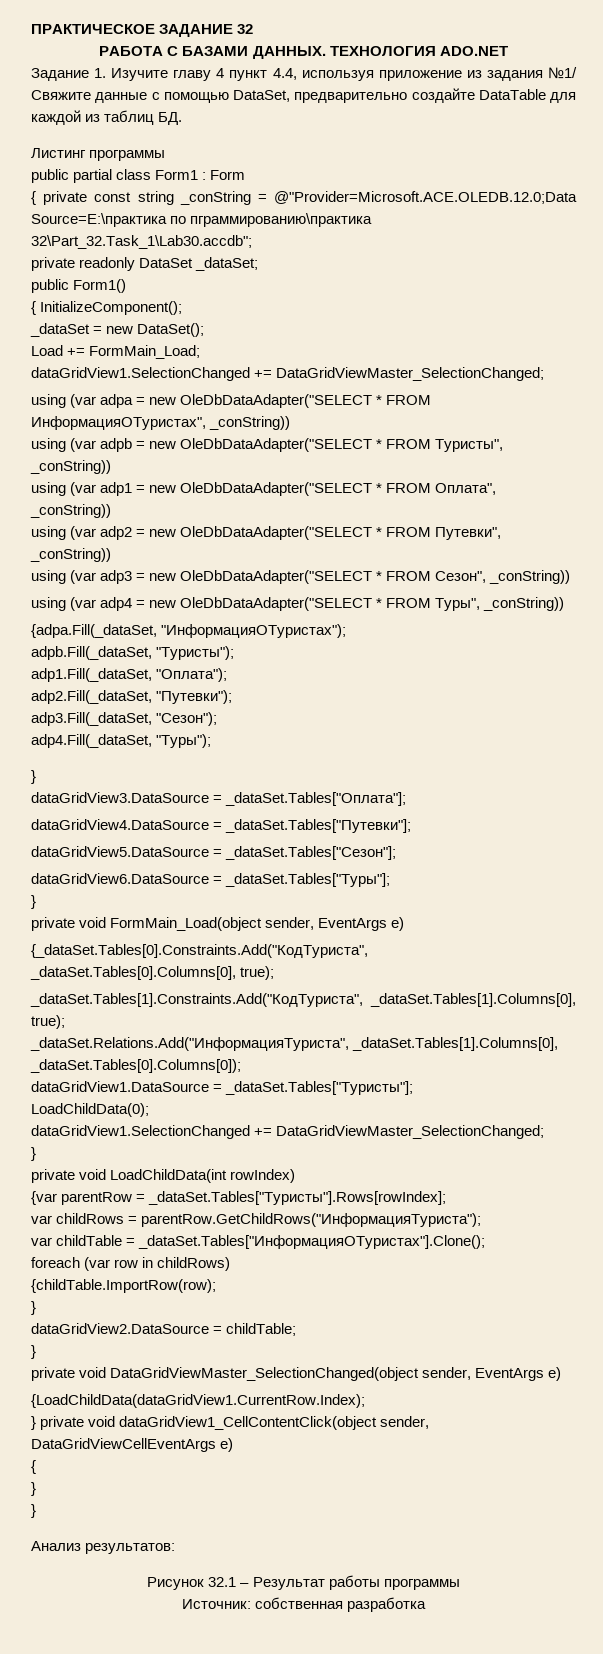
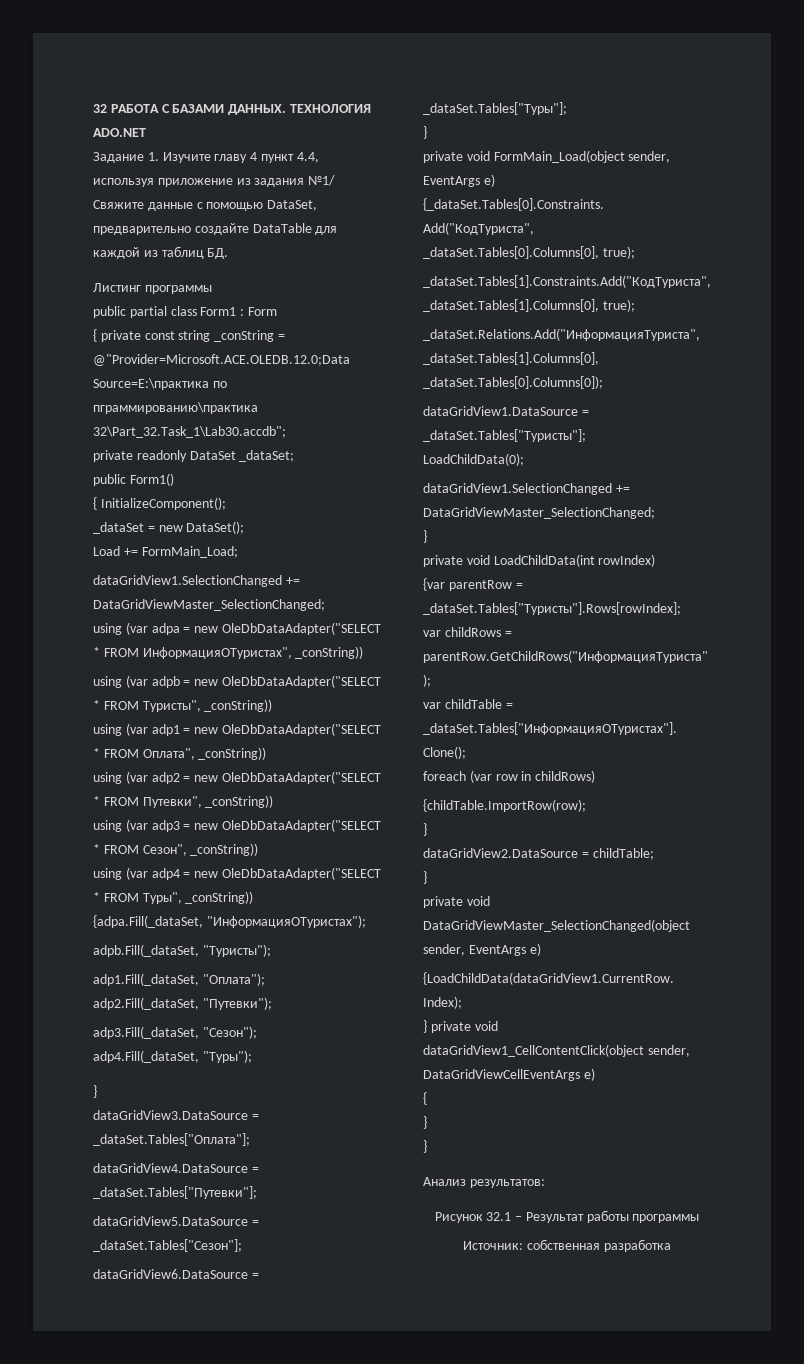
[31,24,234,37] ПРАКТИЧЕСКОЕ ЗАДАНИЕ -> (93, 108) none
(254, 29) // -> (107, 108) none

